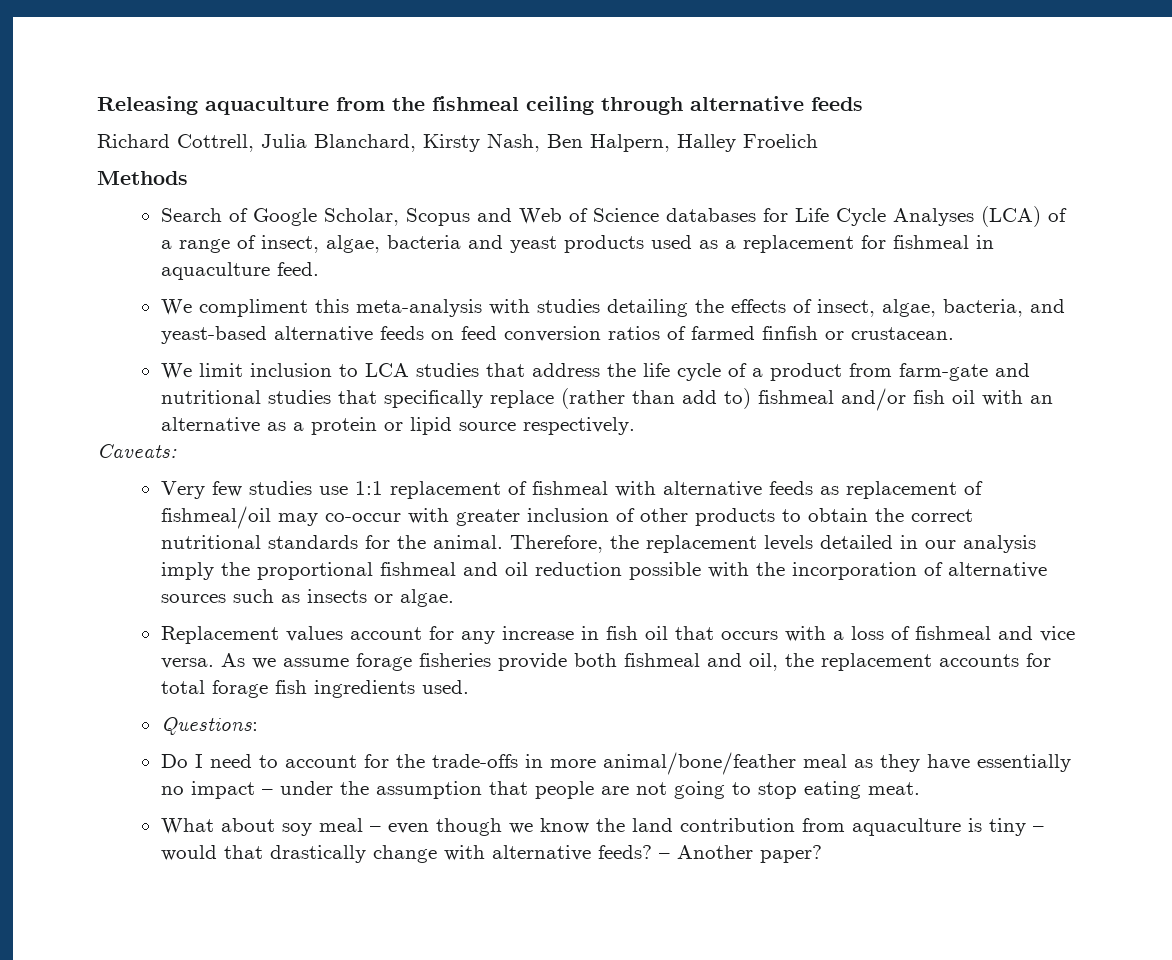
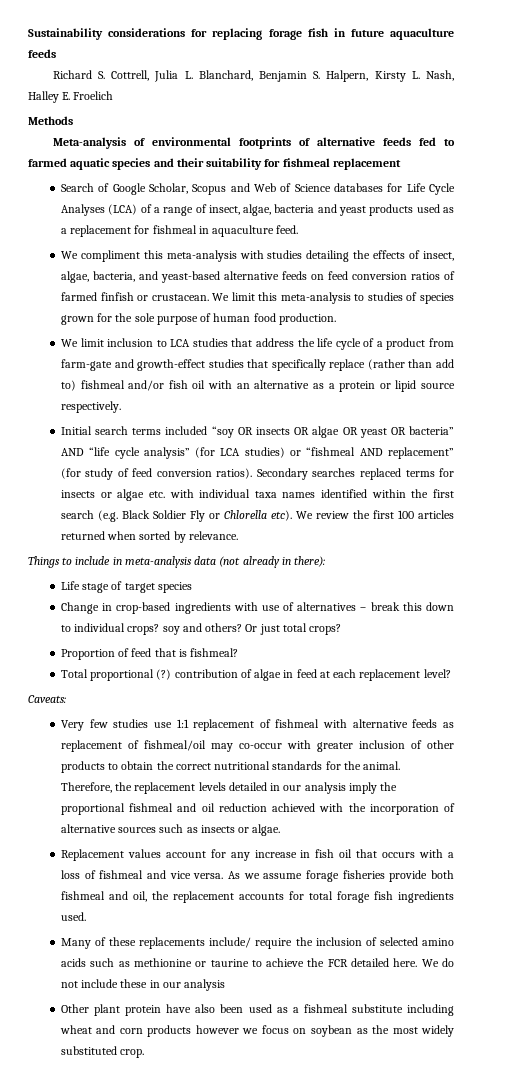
[97,96,804,115] Releasing aquaculture from the fishmeal ceiling through alternative -> [28,28,454,40] Sustainability considerations for replacing forage fish in future aquaculture
(170, 141) none -> [98,71,106,79] S.
[314,133,818,152] [97,171,188,185] Blanchard, Kirsty Nash, Ben Halpern, Halley Froelich // Methods -> [184,70,455,82] [28,91,114,103] [28,116,73,125] [52,137,455,149] [28,158,401,170] L. Blanchard, Benjamin S. Halpern, Kirsty L. Nash, Halley E. Froelich // Methods // Meta-analysis of environmental footprints of alternative feeds fed to farmed aquatic species and their suitability for fishmeal replacement
(954, 333) none -> [212,292,454,304] [60,313,336,325] We limit this meta-analysis to studies of species grown for the sole purpose of human food production.
[160,390,261,404] nutritional -> [137,359,206,371] growth-effect
(635, 426) none -> [60,426,454,438] [60,447,454,459] [60,468,454,480] [60,489,454,501] [60,510,455,522] [60,531,238,543] [28,556,326,568] [60,581,192,593] [60,602,454,614] [60,623,342,635] [60,648,239,660] [60,669,451,681] // Initial search terms included “soy OR insects OR algae OR yeast OR bacteria” AND “life cycle analysis” (for LCA studies) or “fishmeal AND replacement” (for study of feed conversion ratios). Secondary searches replaced terms for insects or algae etc. with individual taxa names identified within the first search (e.g. Black Soldier Fly or Chlorella etc). We review the first 100 articles returned when sorted by relevance. // Things to include in meta-analysis data (not already in there): // Life stage of target species // Change in crop-based ingredients with use of alternatives – break this down to individual crops? soy and others? Or just total crops? // Proportion of feed that is fishmeal? // Total proportional (?) contribution of algae in feed at each replacement level?
[628,562,701,580] possible -> [272,803,316,812] achieved
[160,717,258,735] [160,752,1071,775] [160,781,920,799] [160,818,1044,836] [160,845,822,863] Questions: // Do I need to account for the trade-offs in more animal/bone/feather meal as they have essentially no impact – under the assumption that people are not going to stop eating meat. // What about soy meal – even though we know the land contribution from aquaculture is tiny – would that drastically change with alternative feeds? – Another paper? -> [60,937,454,949] [60,958,455,967] [60,979,226,991] [60,1004,454,1016] [59,1025,455,1037] [60,1046,145,1058] Many of these replacements include/ require the inclusion of selected amino acids such as methionine or taurine to achieve the FCR detailed here. We do not include these in our analysis // Other plant protein have also been used as a fishmeal substitute including wheat and corn products however we focus on soybean as the most widely substituted crop.

